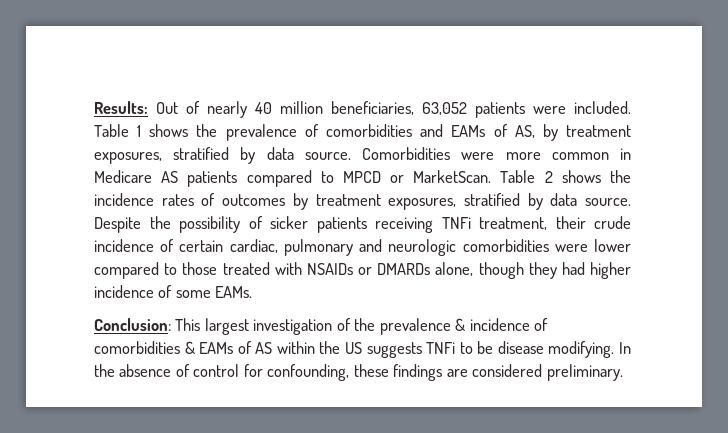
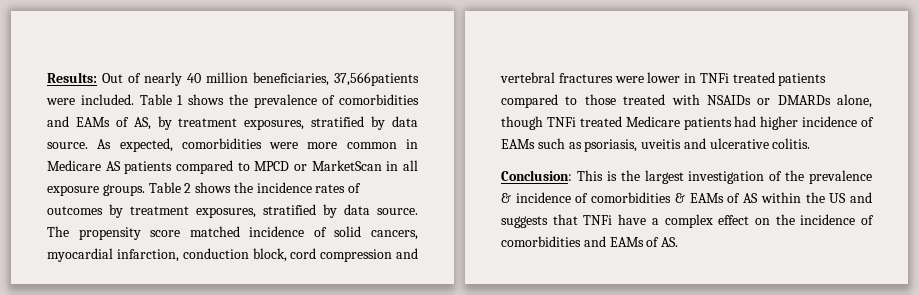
[422,102,525,118] 63,052 patients -> [334,72,419,86] 37,566patients
[362,147,451,160] Comorbidities -> [97,138,262,152] As expected, comorbidities
[413,170,492,183] MarketScan. -> [311,160,419,171] [47,184,145,196] MarketScan in all exposure groups.
[94,216,631,233] [94,239,631,256] Despite the possibility of sicker patients receiving TNFi treatment, their crude incidence of certain cardiac, pulmonary and neurologic comorbidities were lower -> [47,226,418,240] [47,248,418,262] [500,72,827,86] The propensity score matched incidence of solid cancers, myocardial infarction, conduction block, cord compression and vertebral fractures were lower in TNFi treated patients
[528,262,631,279] [94,285,253,298] they had higher incidence of some EAMs. -> [546,116,874,130] [501,138,811,152] TNFi treated Medicare patients had higher incidence of EAMs such as psoriasis, uveitis and ulcerative colitis.
(201, 324) none -> [606,170,640,181] is the
[366,341,631,358] [94,364,623,381] suggests TNFi to be disease modifying. In the absence of control for confounding, these findings are considered preliminary. -> [850,192,872,203] [501,214,874,228] [501,236,679,247] and suggests that TNFi have a complex effect on the incidence of comorbidities and EAMs of AS.

